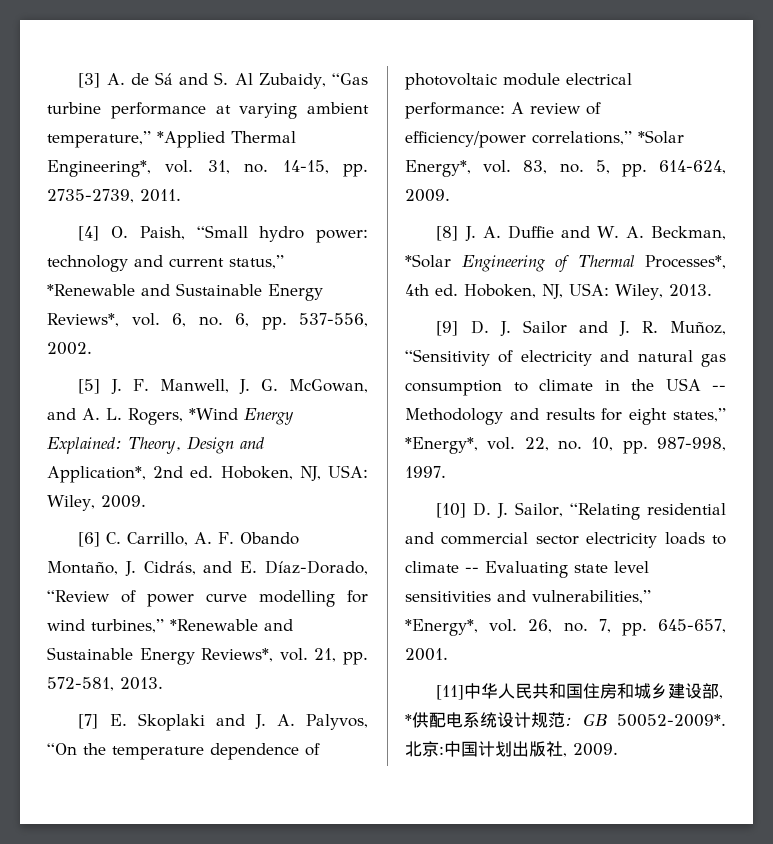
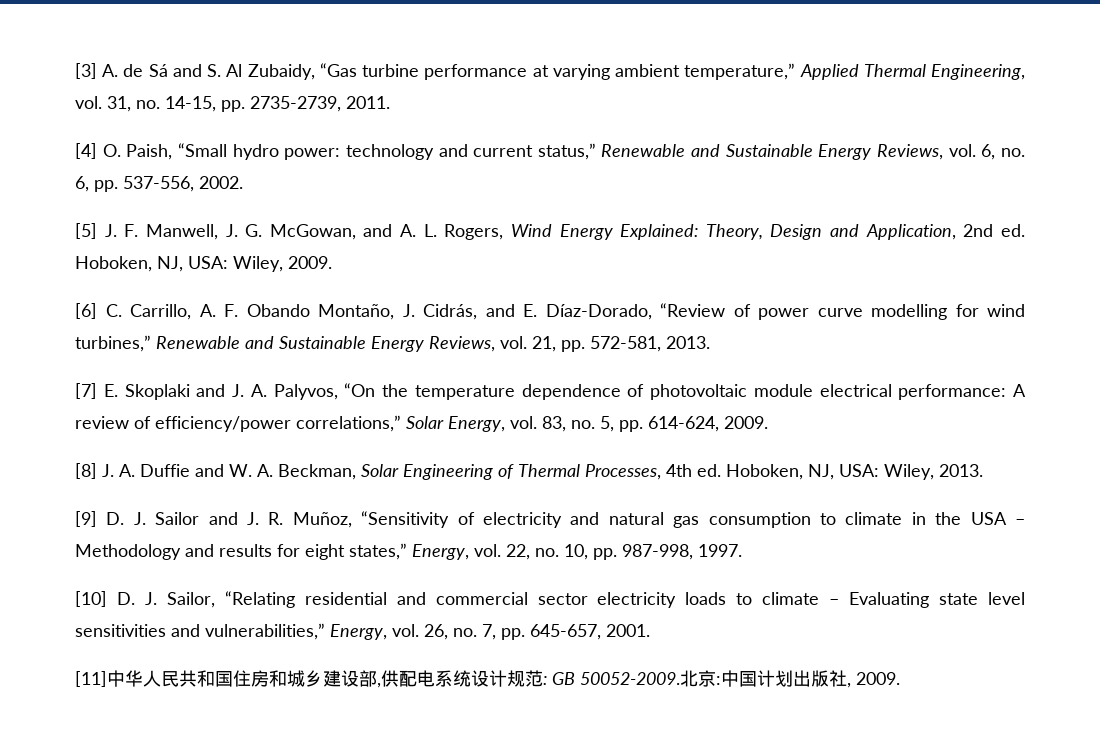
[157,131,296,148] [47,160,151,177] *Applied Thermal Engineering*, -> [799,64,1026,80] Applied Thermal Engineering,
[47,283,323,301] [47,313,119,327] *Renewable and Sustainable Energy Reviews*, -> [601,144,944,160] Renewable and Sustainable Energy Reviews,
[189,408,238,420] *Wind -> [510,224,552,237] Wind
[47,466,146,483] Application*, -> [865,224,956,240] Application,
[170,619,293,631] [47,647,274,665] *Renewable and Sustainable Energy Reviews*, -> [156,336,495,352] Renewable and Sustainable Energy Reviews,
[638,130,684,144] [405,160,471,177] *Solar Energy*, -> [406,416,505,432] Solar Energy,
[405,254,451,268] *Solar -> [361,464,399,477] Solar
[645,255,726,269] Processes*, -> [585,464,661,480] Processes,
[712,385,726,391] -- -> [1014,519,1025,525] –
[405,437,478,454] *Energy*, -> [412,544,469,560] Energy,
[465,567,479,573] -- -> [829,599,840,605] –
[405,619,478,636] *Energy*, -> [330,624,387,640] Energy,
[405,714,412,726] * -> (381, 685) none
[617,714,726,727] 50052-2009*. -> [580,672,680,685] 50052-2009.

